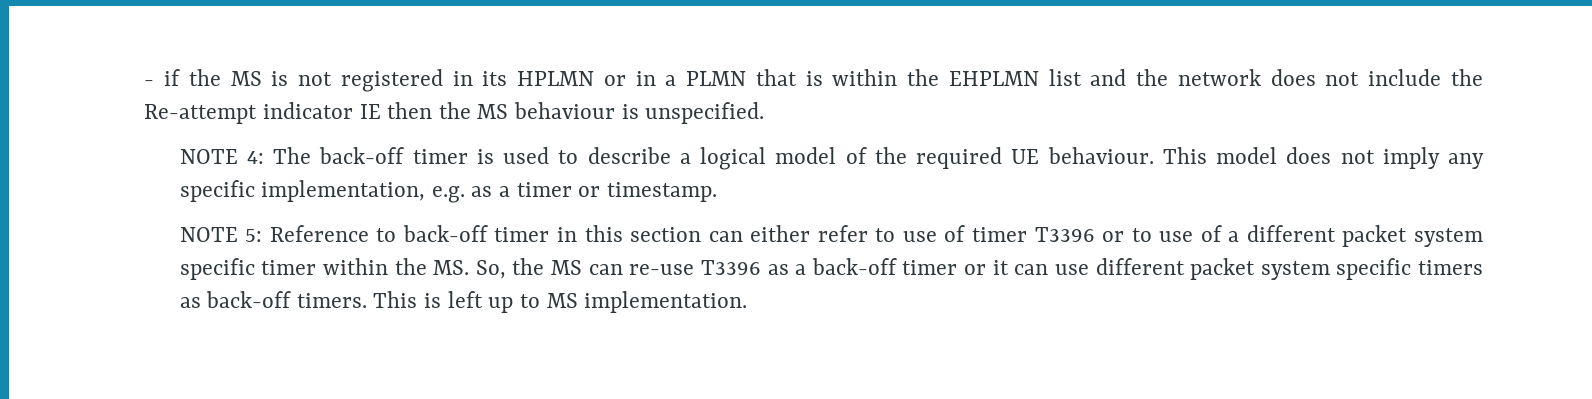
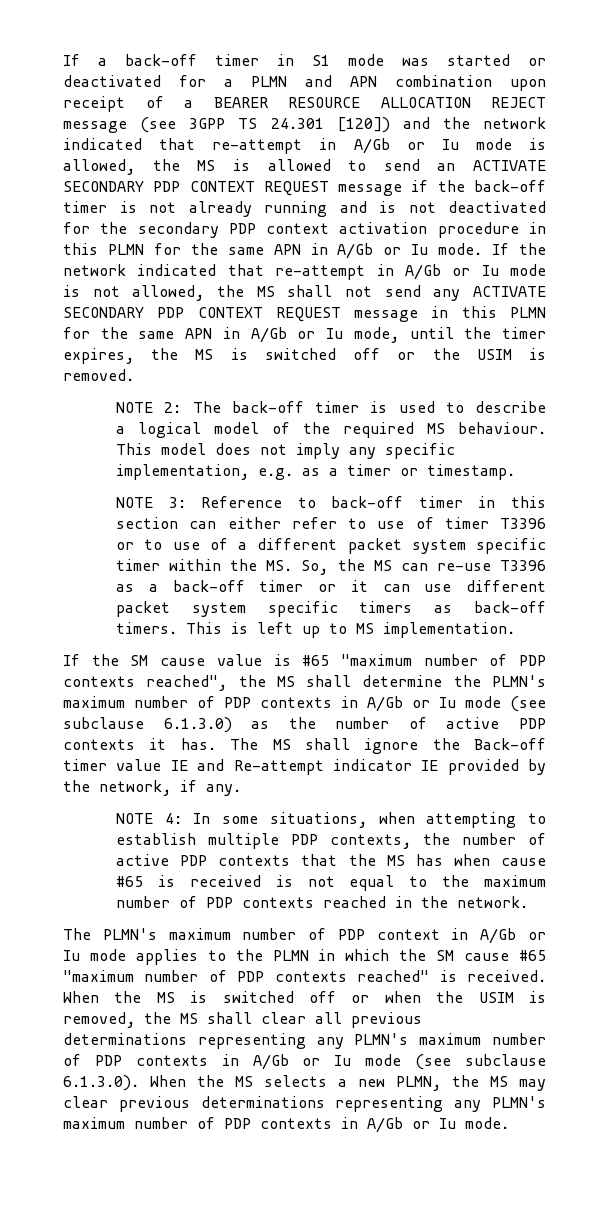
[144,69,1484,92] [144,102,765,124] [179,149,264,164] - if the MS is not registered in its HPLMN or in a PLMN that is within the EHPLMN list and the network does not include the Re-attempt indicator IE then the MS behaviour is unspecified. // NOTE 4: -> [63,54,546,66] [63,75,546,91] [63,96,546,112] [63,117,546,133] [63,138,546,154] [63,159,546,175] [63,180,546,196] [63,201,546,217] [63,222,546,238] [63,243,547,259] [63,264,546,280] [63,285,546,301] [63,306,546,322] [63,327,546,343] [63,348,546,364] [63,369,134,381] [116,402,182,413] If a back-off timer in S1 mode was started or deactivated for a PLMN and APN combination upon receipt of a BEARER RESOURCE ALLOCATION REJECT message (see 3GPP TS 24.301 [120]) and the network indicated that re-attempt in A/Gb or Iu mode is allowed, the MS is allowed to send an ACTIVATE SECONDARY PDP CONTEXT REQUEST message if the back-off timer is not already running and is not deactivated for the secondary PDP context activation procedure in this PLMN for the same APN in A/Gb or Iu mode. If the network indicated that re-attempt in A/Gb or Iu mode is not allowed, the MS shall not send any ACTIVATE SECONDARY PDP CONTEXT REQUEST message in this PLMN for the same APN in A/Gb or Iu mode, until the timer expires, the MS is switched off or the USIM is removed. // NOTE 2:
[1011,149,1040,164] UE -> [427,423,446,434] MS
[245,229,263,242] 5: -> [168,497,186,508] 3:
(748, 302) none -> [63,654,546,666] [63,675,546,691] [63,696,546,712] [63,717,546,733] [63,738,546,754] [63,759,546,775] [63,780,241,796] [116,812,546,828] [116,833,546,849] [116,854,546,866] [116,875,546,891] [116,896,529,908] [63,928,546,944] [63,949,547,965] [63,970,546,982] [63,991,546,1003] [63,1012,422,1028] [63,1033,546,1049] [63,1054,547,1070] [63,1075,546,1091] [63,1096,546,1112] [63,1117,509,1133] // If the SM cause value is #65 "maximum number of PDP contexts reached", the MS shall determine the PLMN's maximum number of PDP contexts in A/Gb or Iu mode (see subclause 6.1.3.0) as the number of active PDP contexts it has. The MS shall ignore the Back-off timer value IE and Re-attempt indicator IE provided by the network, if any. // NOTE 4: In some situations, when attempting to establish multiple PDP contexts, the number of active PDP contexts that the MS has when cause #65 is received is not equal to the maximum number of PDP contexts reached in the network. // The PLMN's maximum number of PDP context in A/Gb or Iu mode applies to the PLMN in which the SM cause #65 "maximum number of PDP contexts reached" is received. When the MS is switched off or when the USIM is removed, the MS shall clear all previous determinations representing any PLMN's maximum number of PDP contexts in A/Gb or Iu mode (see subclause 6.1.3.0). When the MS selects a new PLMN, the MS may clear previous determinations representing any PLMN's maximum number of PDP contexts in A/Gb or Iu mode.

